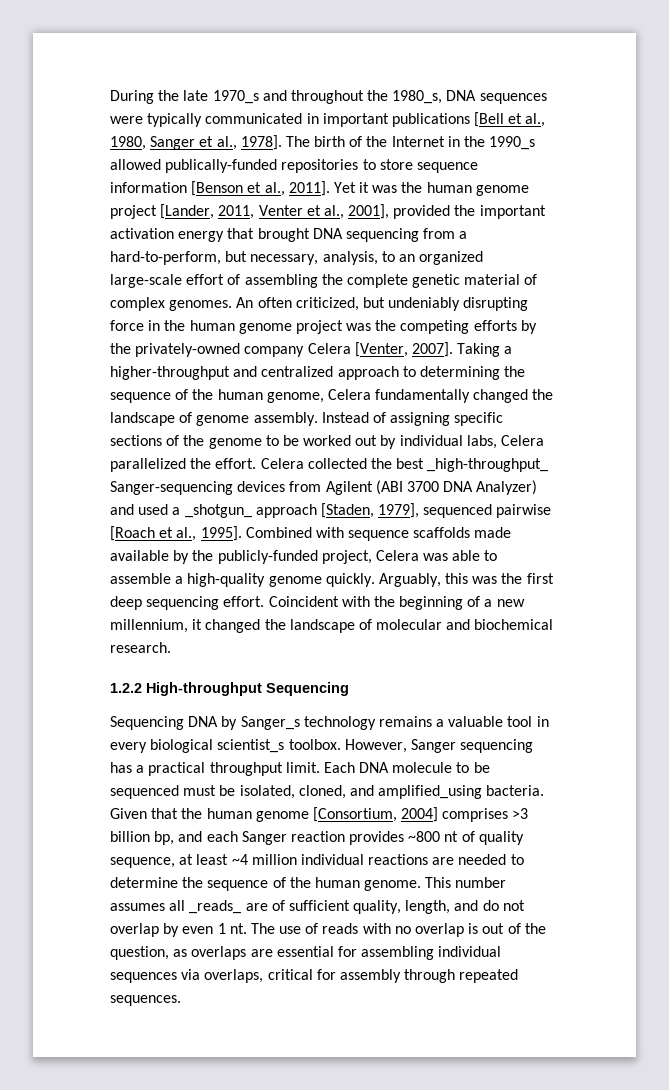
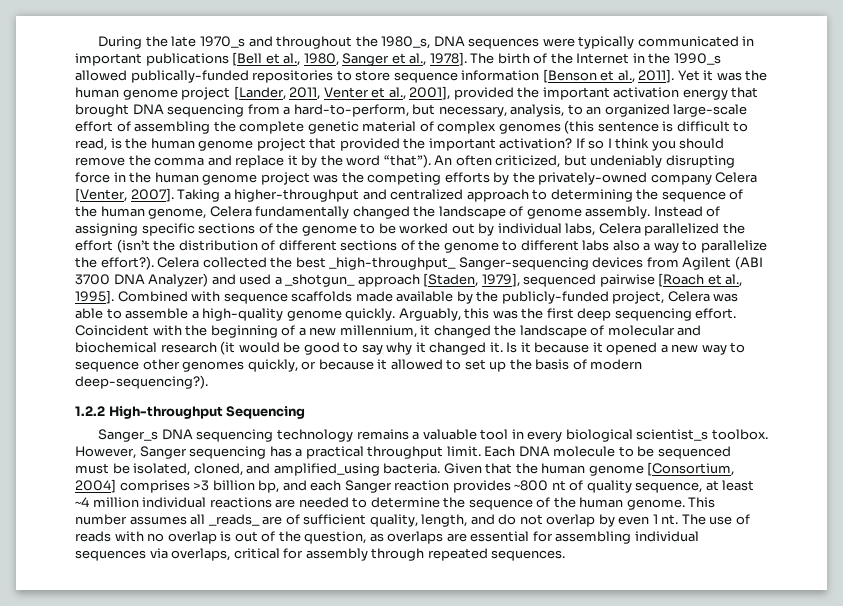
[169,300,233,311] genomes. -> [498,120,749,134] [75,138,725,151] [75,154,431,168] genomes (this sentence is difficult to read, is the human genome project that provided the important activation? If so I think you should remove the comma and replace it by the word “that”).
[215,458,257,469] effort. -> [75,239,767,253] [75,256,154,270] effort (isn’t the distribution of different sections of the genome to different labs also a way to parallelize the effort?).
[110,642,171,653] research. -> [160,341,746,355] [75,359,643,372] [75,375,208,389] research (it would be good to say why it changed it. Is it because it opened a new way to sequence other genomes quickly, or because it allowed to set up the basis of modern deep-sequencing?).
[110,716,300,730] Sequencing DNA by Sanger_s -> [98,429,274,442] Sanger_s DNA sequencing

